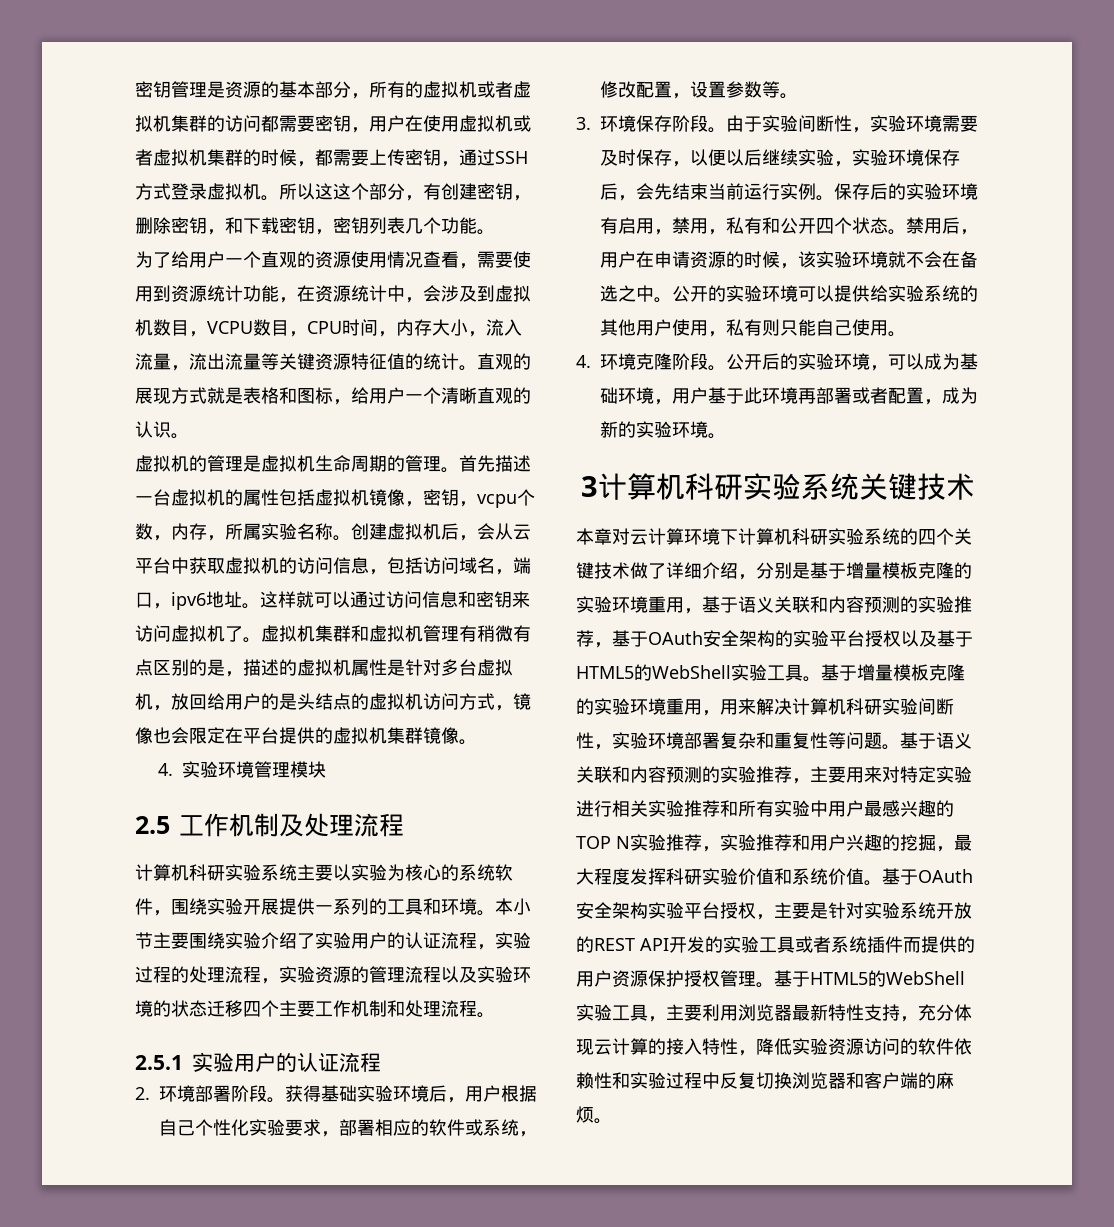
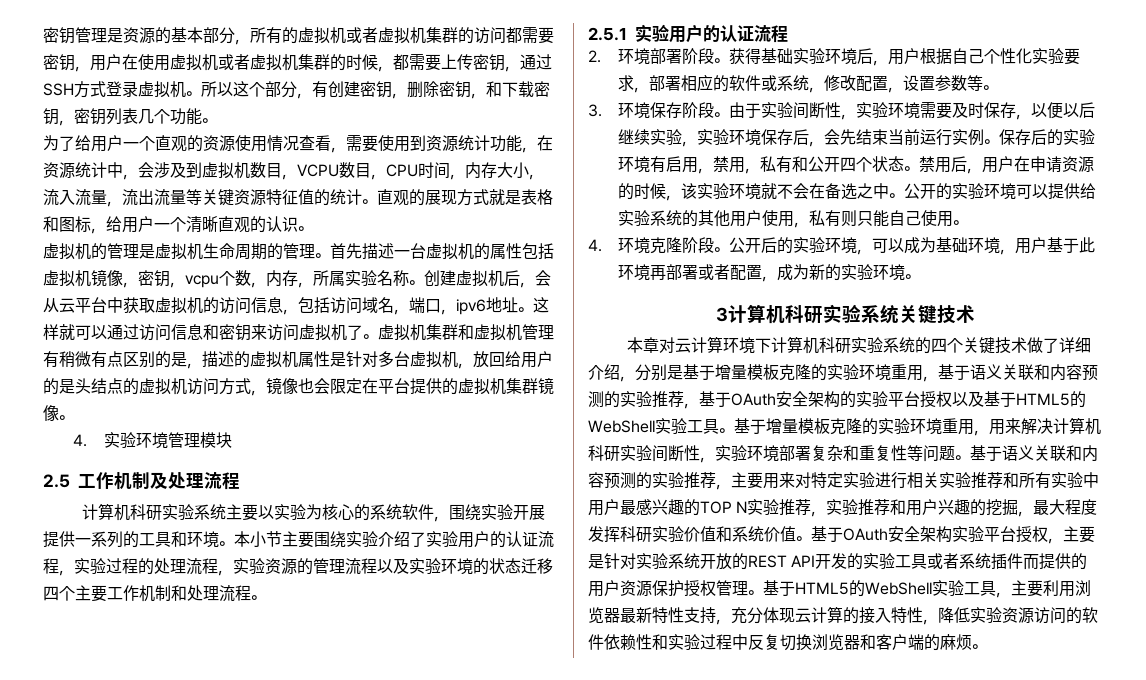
[333,183,351,200] 这 -> (249, 89) none

